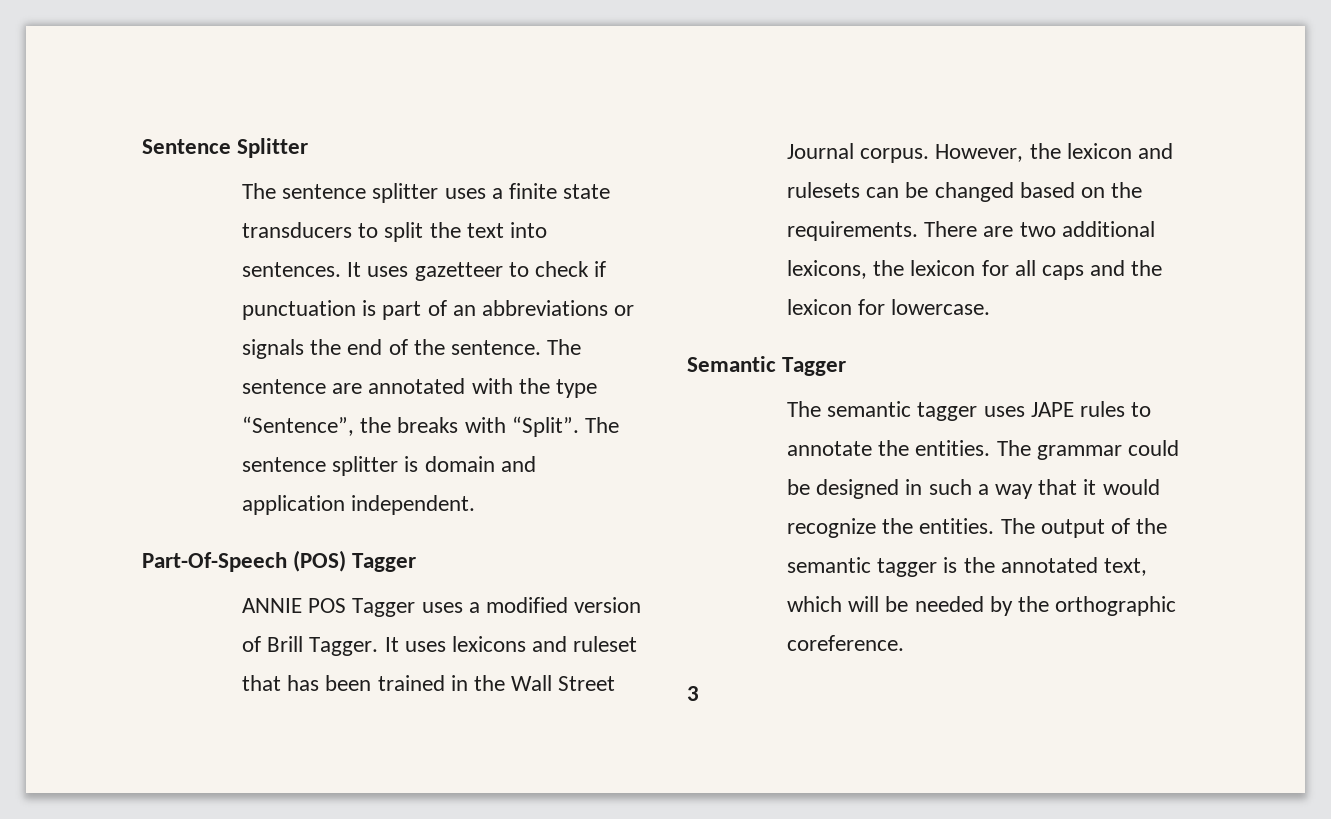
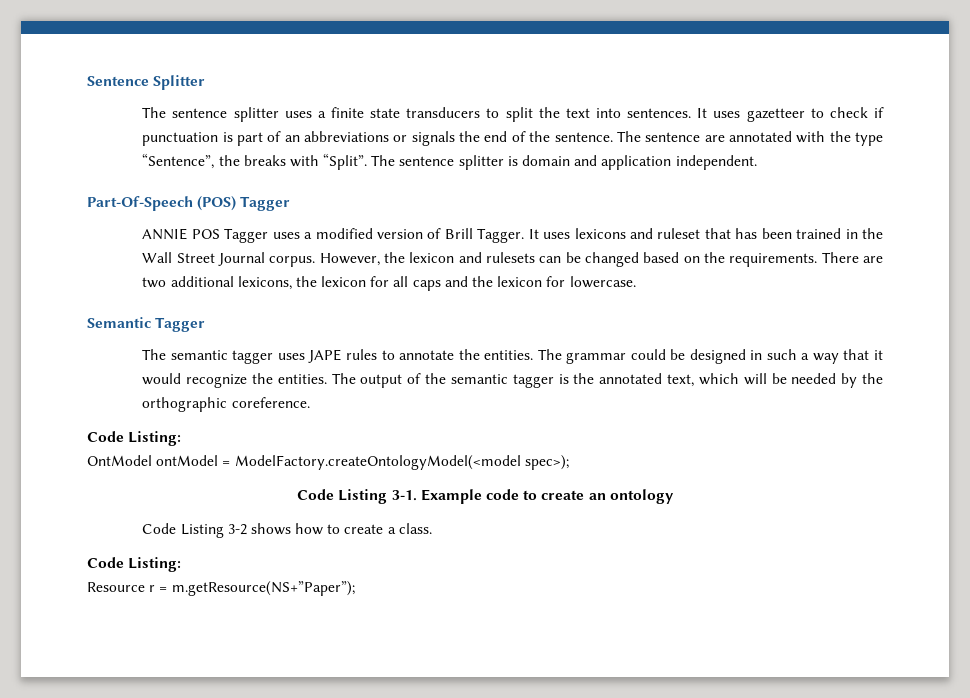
[687,686,699,701] 3 -> [87,431,182,446] [87,455,569,470] [297,489,674,504] [142,523,432,538] [87,557,182,572] [87,581,355,596] Code Listing: // OntModel ontModel = ModelFactory.createOntologyModel(<model spec>); // Code Listing 3-1. Example code to create an ontology // Code Listing 3-2 shows how to create a class. // Code Listing: // Resource r = m.getResource(NS+”Paper”);

